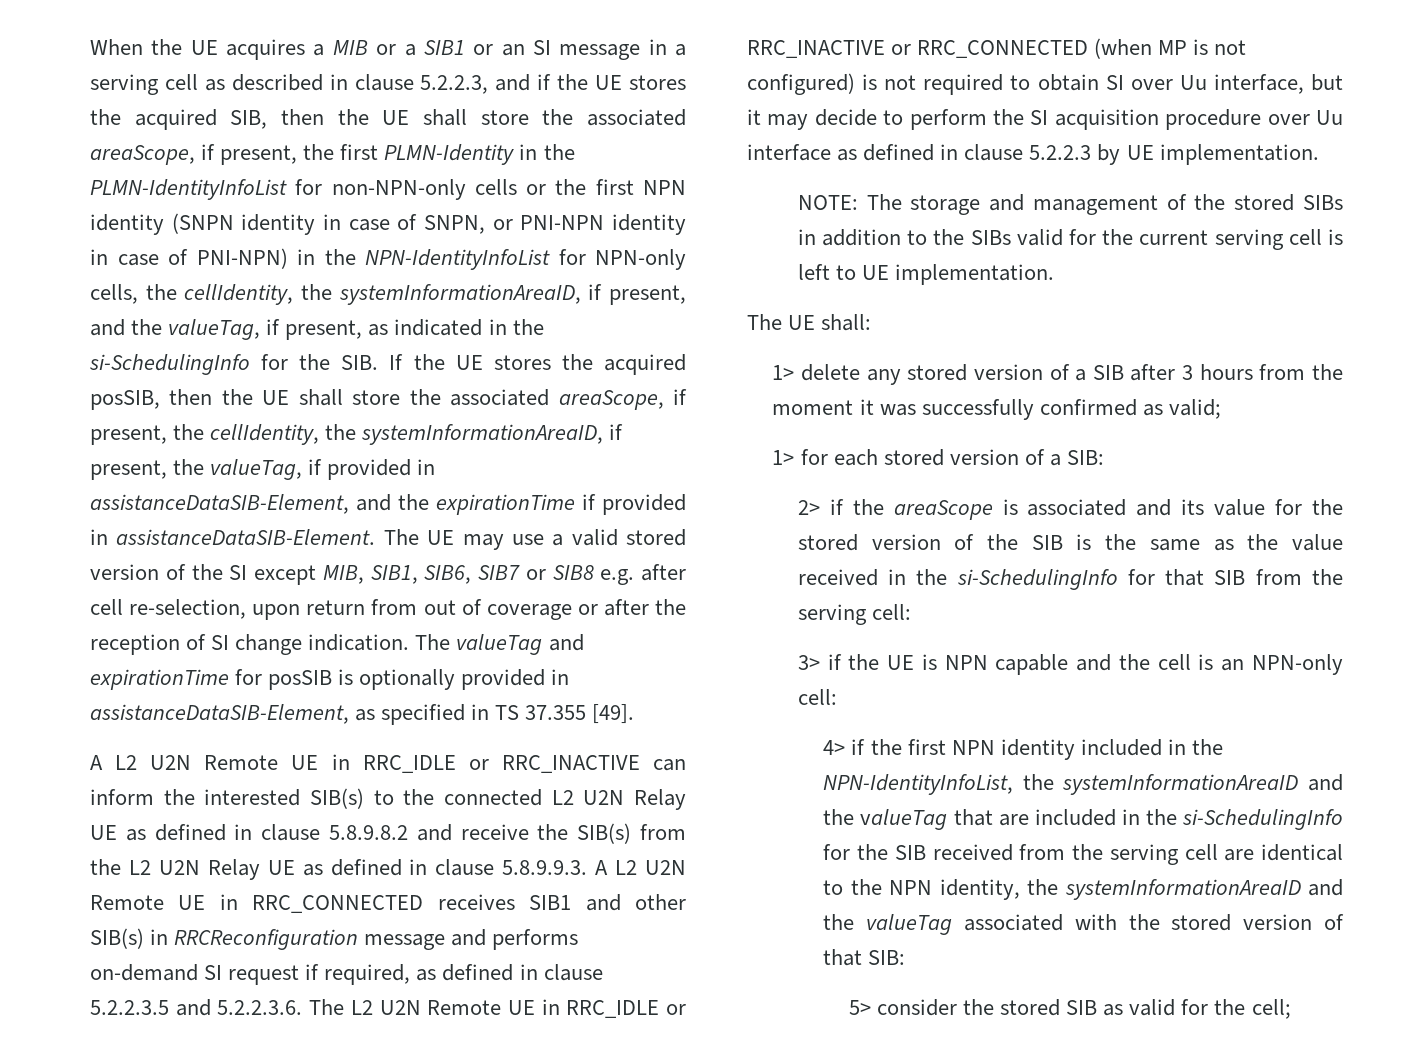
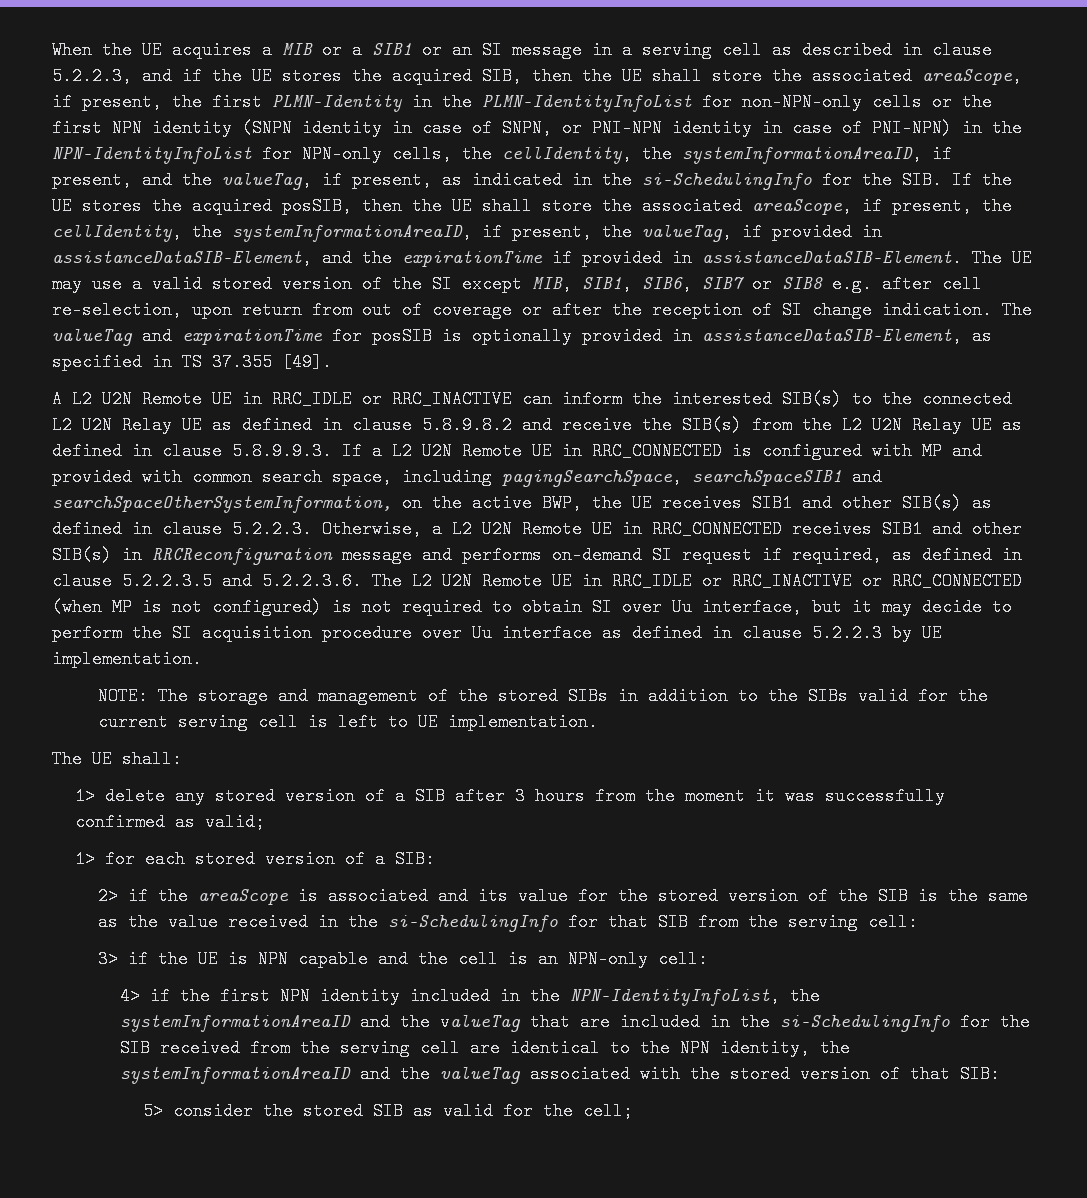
[595,860,609,875] A -> [342,442,982,460] [52,468,882,487] [52,494,992,513] [52,520,442,538] If a L2 U2N Remote UE in RRC_CONNECTED is configured with MP and provided with common search space, including pagingSearchSpace, searchSpaceSIB1 and searchSpaceOtherSystemInformation, on the active BWP, the UE receives SIB1 and other SIB(s) as defined in clause 5.2.2.3. Otherwise, a

